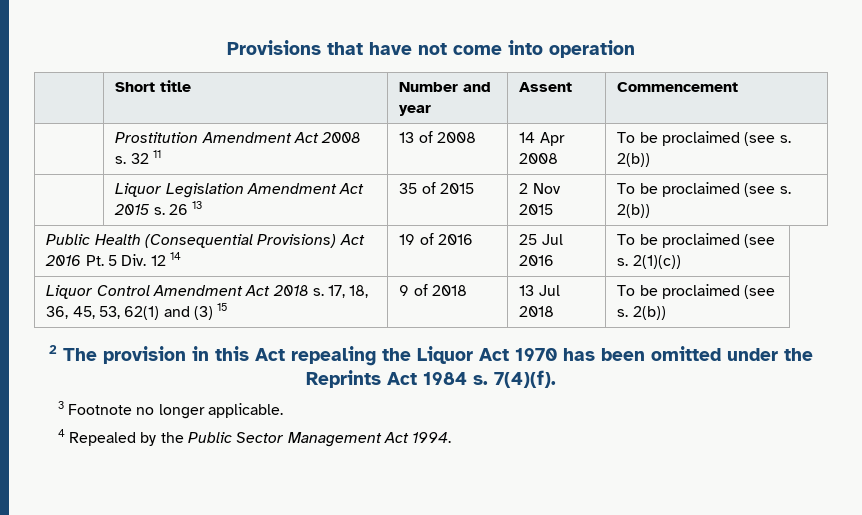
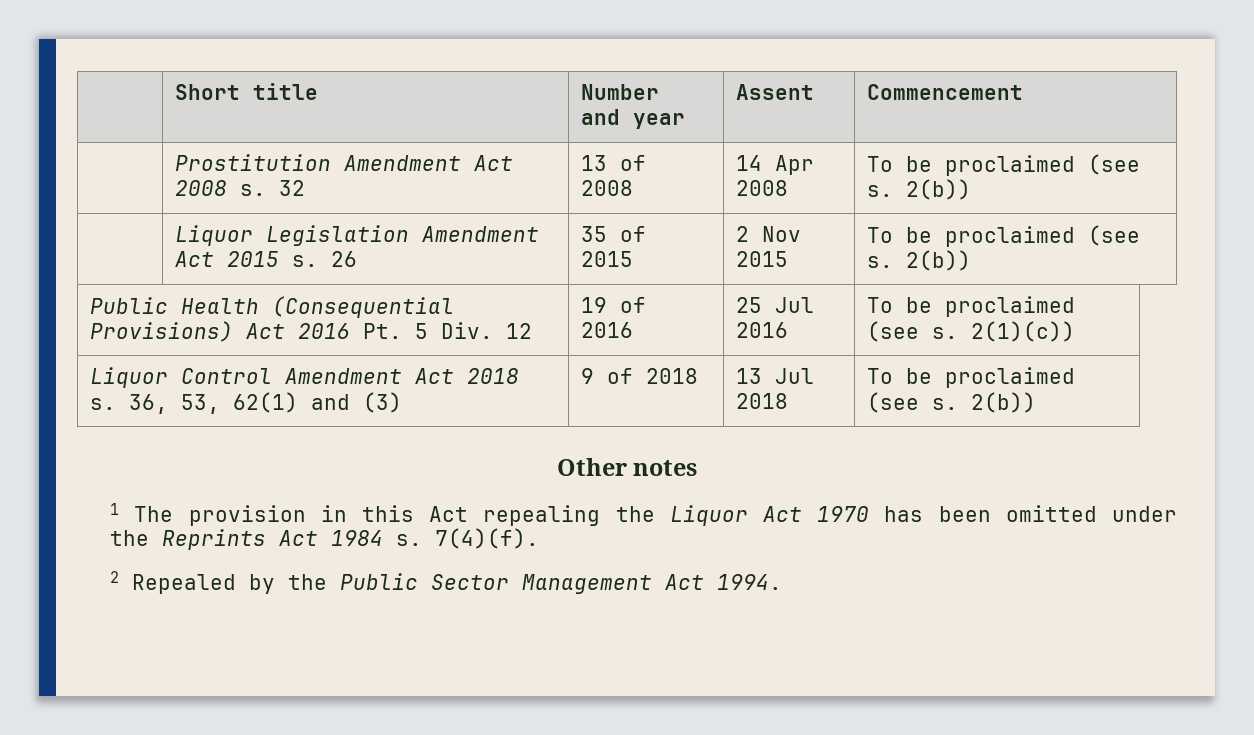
[227,40,635,58] Provisions that have not come into operation // -> (175, 92) none
[152,150,161,158] 11 -> (306, 188) none
[192,201,203,209] 13 -> (358, 259) none
[169,252,181,260] 14 -> (533, 331) none
[328,285,369,298] [46,306,95,319] 17, 18, 36, 45, -> [129,394,169,414] 36,
[217,303,228,311] 15 -> (403, 402) none
[49,345,57,354] 2 -> [556,458,698,476] [110,503,120,515] Other notes // 1
[57,401,284,419] [57,429,65,437] 3 Footnote no longer applicable. // 4 -> [110,571,120,583] 2

